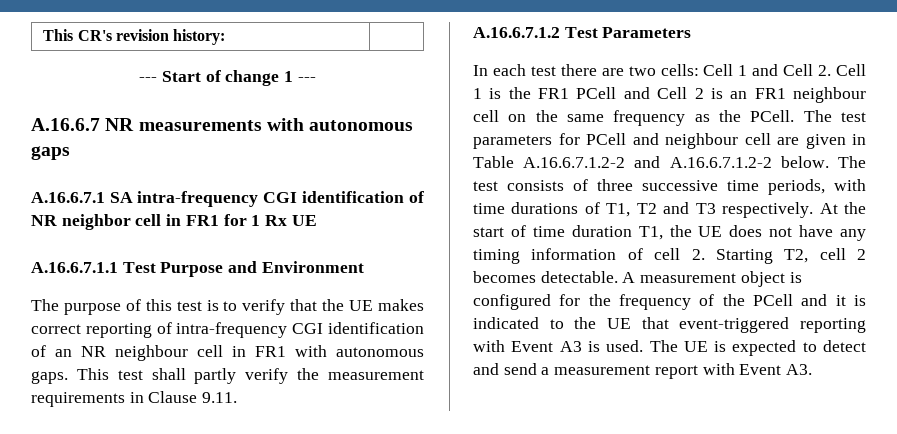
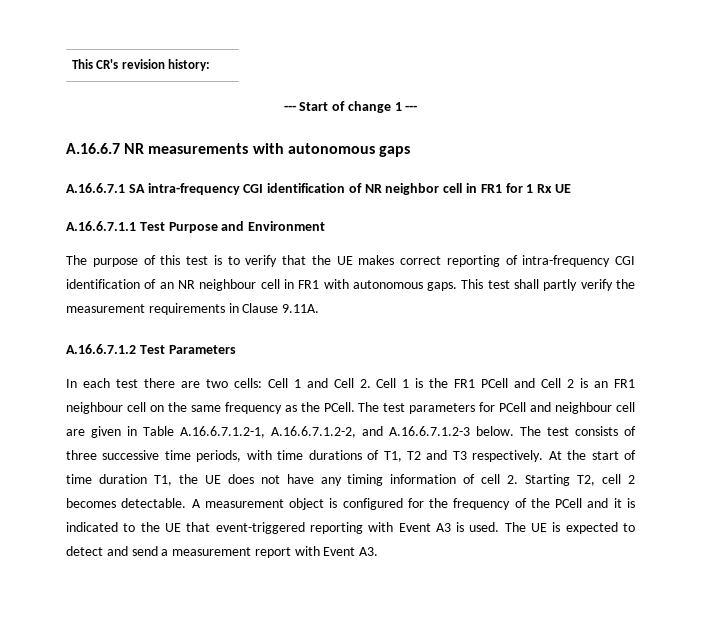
[202,392,238,403] 9.11. -> [282,304,320,313] 9.11A.
[523,156,772,168] A.16.6.7.1.2-2 and A.16.6.7.1.2-2 -> [180,426,470,438] A.16.6.7.1.2-1, A.16.6.7.1.2-2, and A.16.6.7.1.2-3

